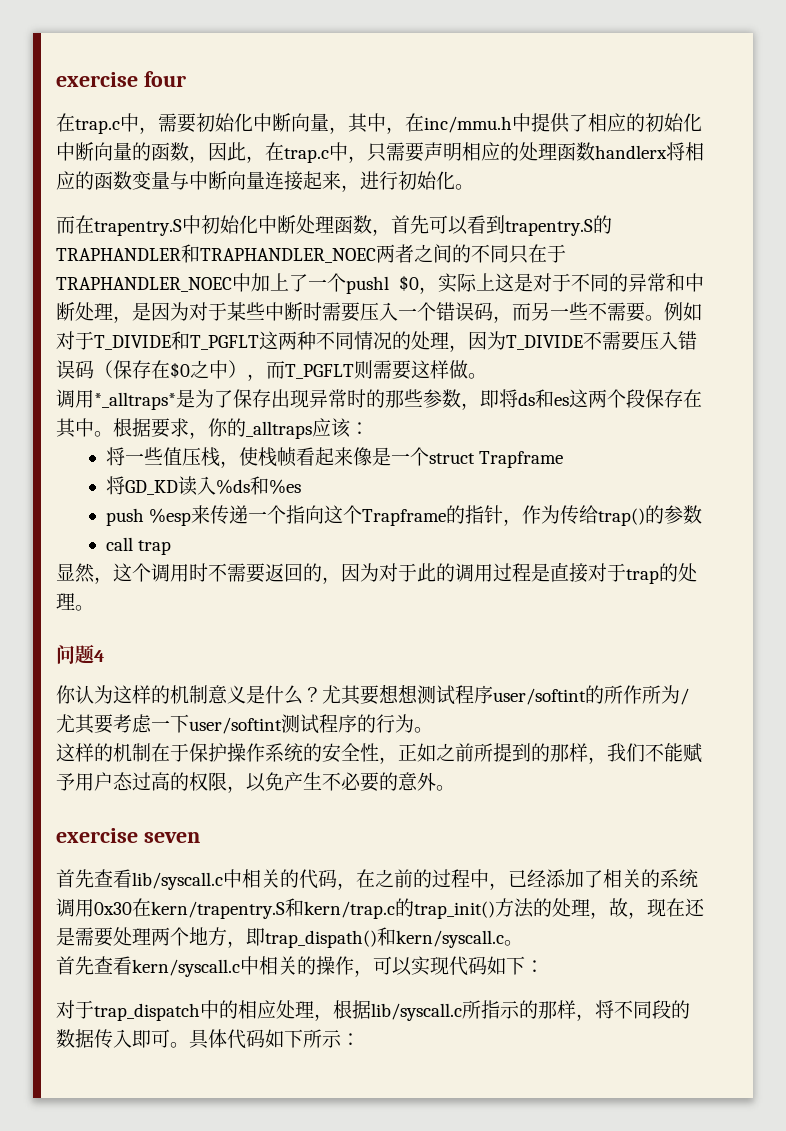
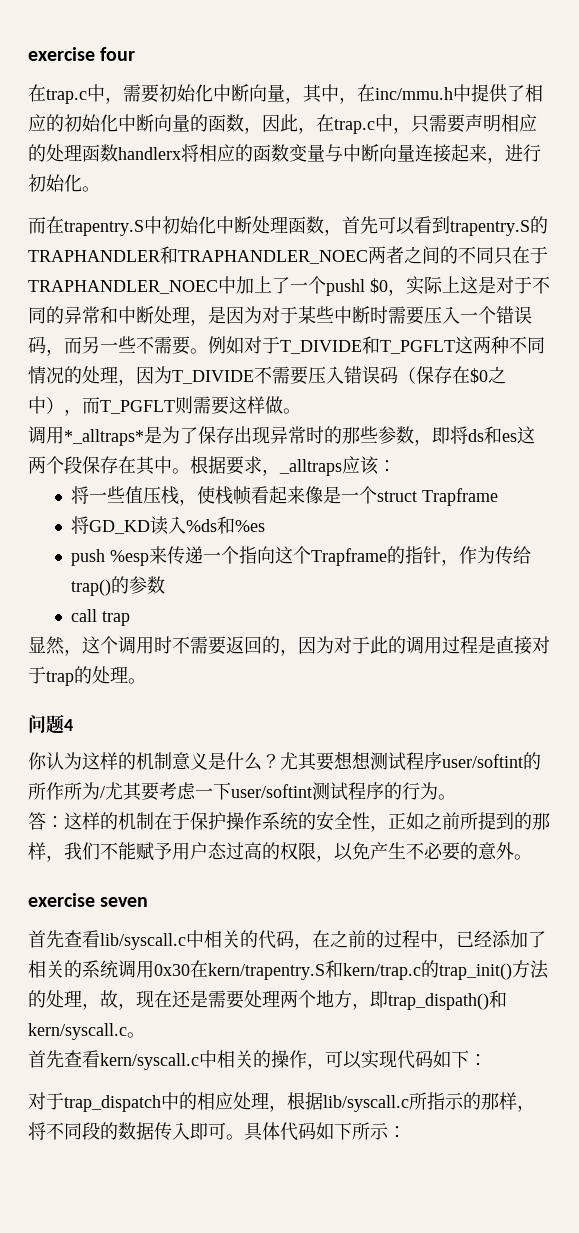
[208,418,246,437] 你的 -> (280, 472) none
(433, 730) none -> [28,812,64,830] 答：

